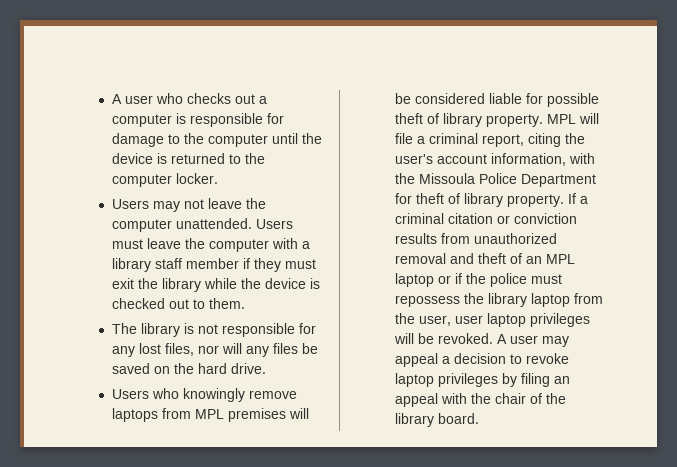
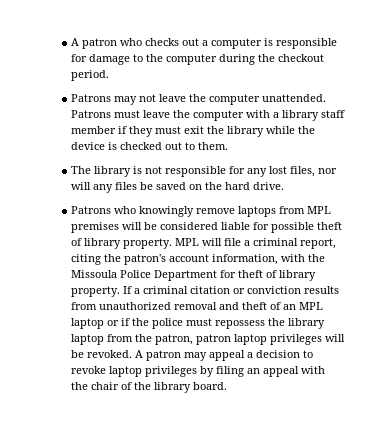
[112,94,154,104] A user -> [71,38,118,49] A patron
[272,133,323,144] [112,153,266,164] [112,173,219,187] [112,199,150,209] until the device is returned to the computer locker. // Users -> [219,54,325,65] [71,70,110,81] [71,94,112,102] during the checkout period. // Patrons
[256,219,294,229] Users -> [71,110,112,118] Patrons
[112,389,150,399] Users -> [71,206,112,214] Patrons
[395,154,434,164] user's -> [124,254,167,265] patron's
[419,315,484,326] user, user -> [155,334,232,345] patron, patron
[510,335,539,344] user -> [146,350,182,361] patron

